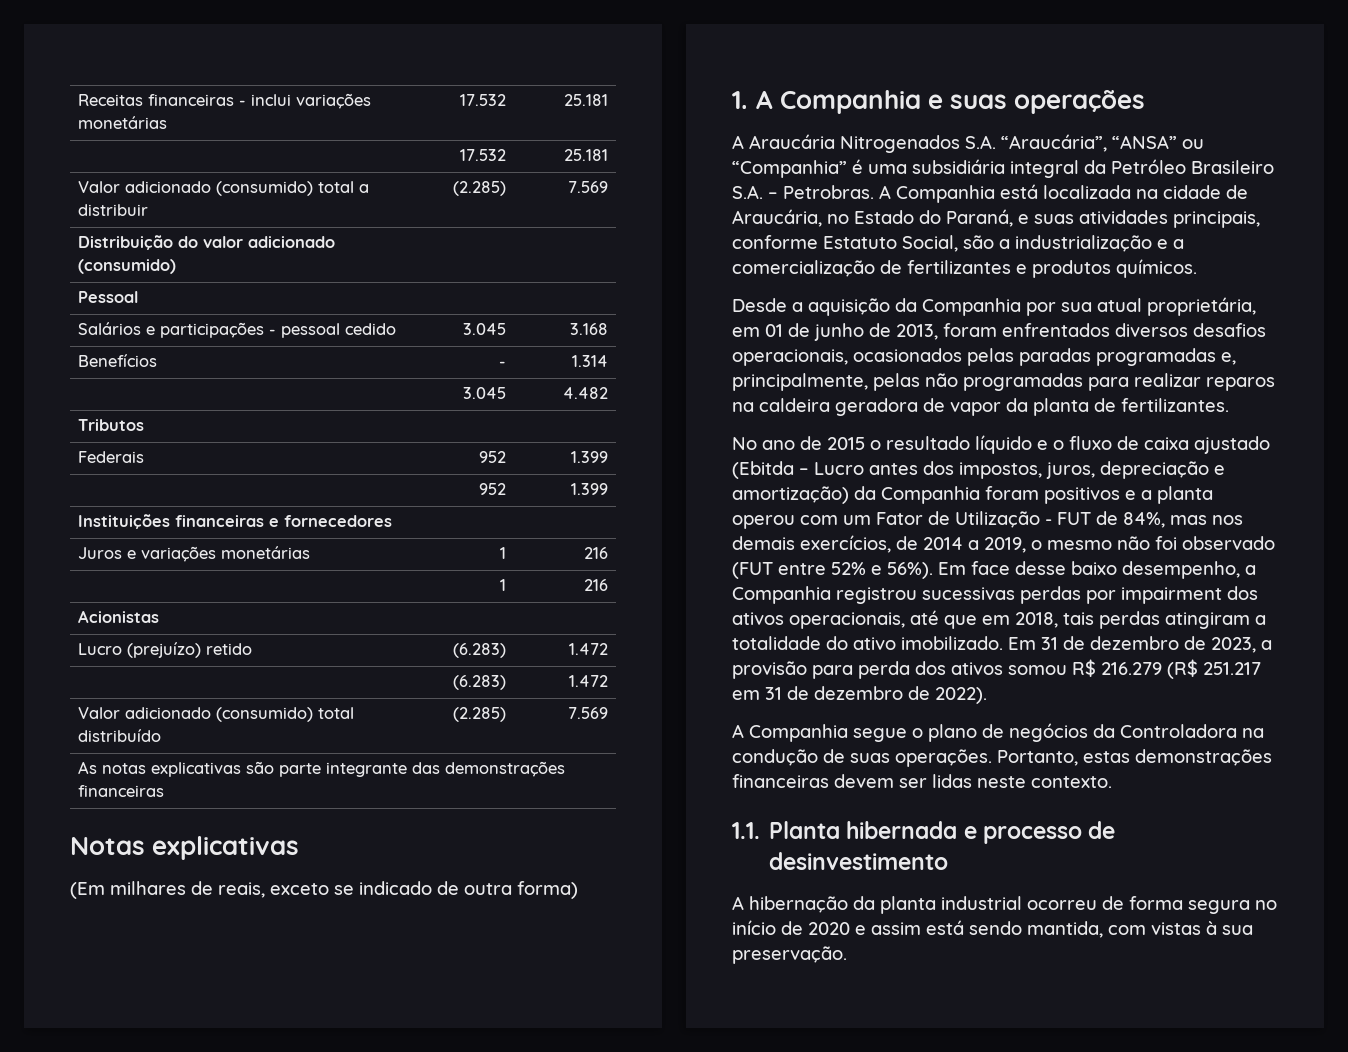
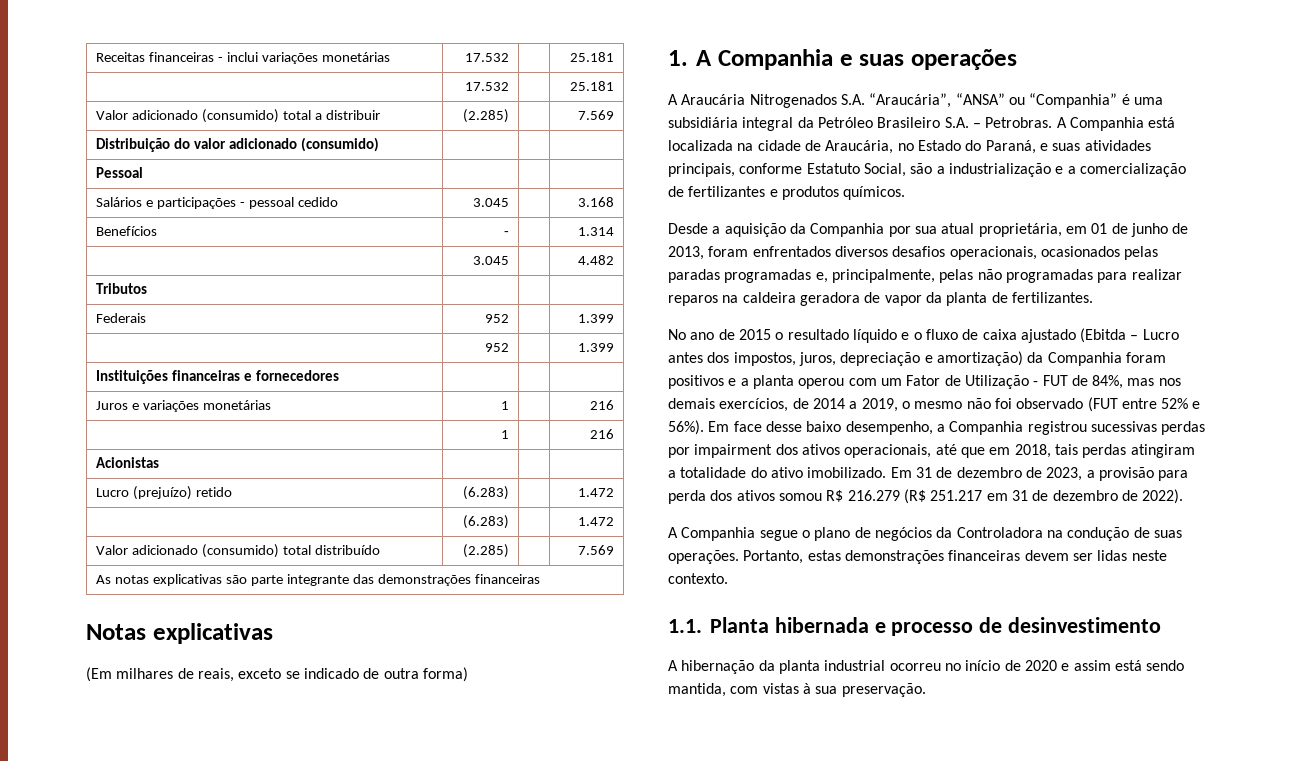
[1102,896,1250,914] de forma segura -> (941, 667) none

